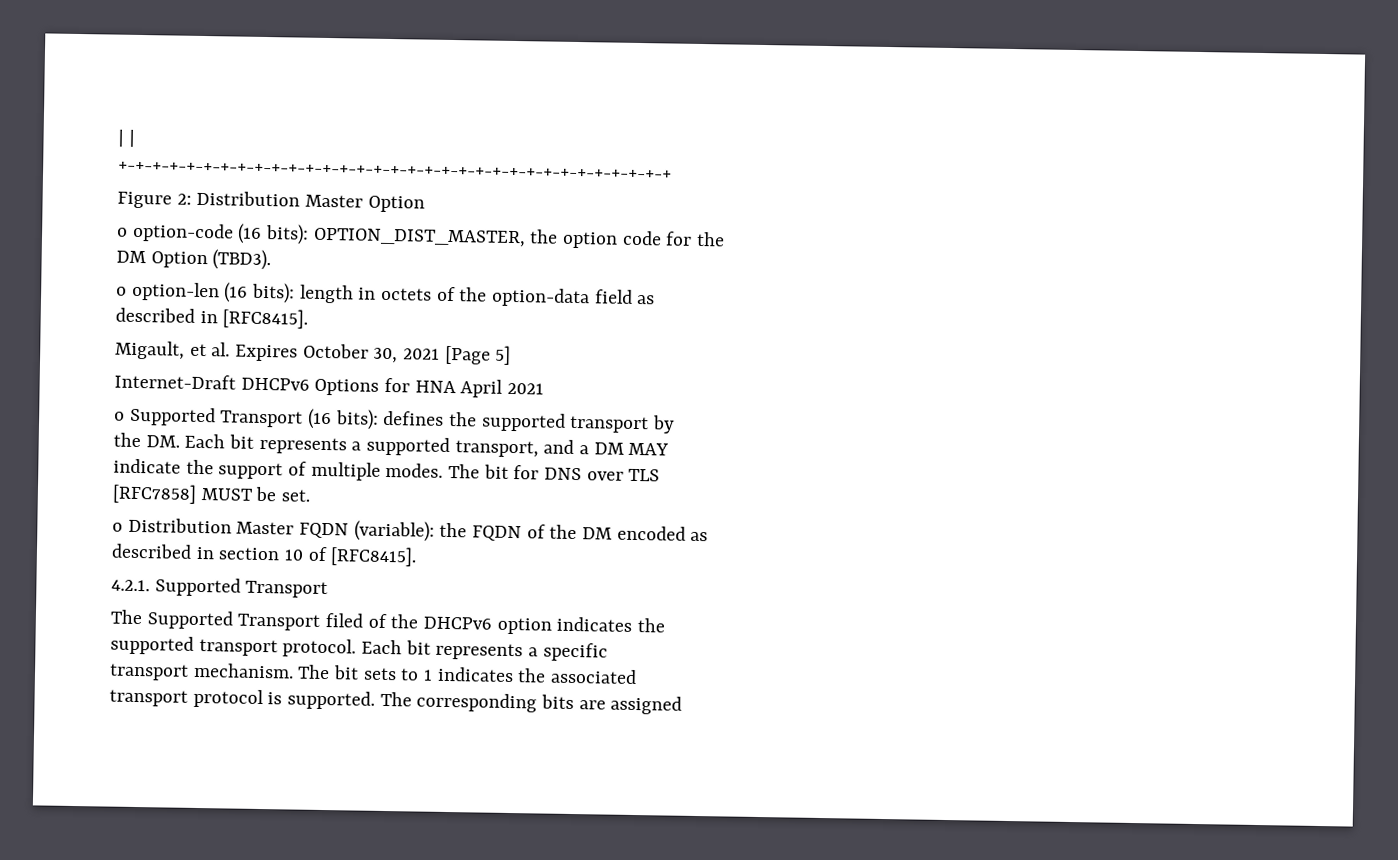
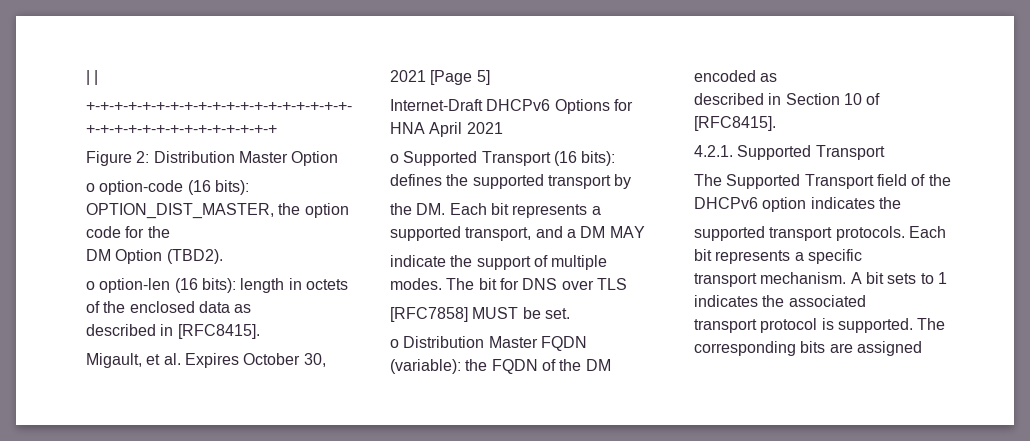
[212,249,272,271] (TBD3). -> [166,249,223,264] (TBD2).
[491,287,633,308] option-data field -> [129,301,230,313] enclosed data
[218,547,281,561] section -> [785,93,840,105] Section
[325,613,365,628] filed -> [876,174,907,186] field
[282,638,357,658] protocol. -> [835,226,905,241] protocols.
[297,664,331,680] The -> [850,272,862,284] A

